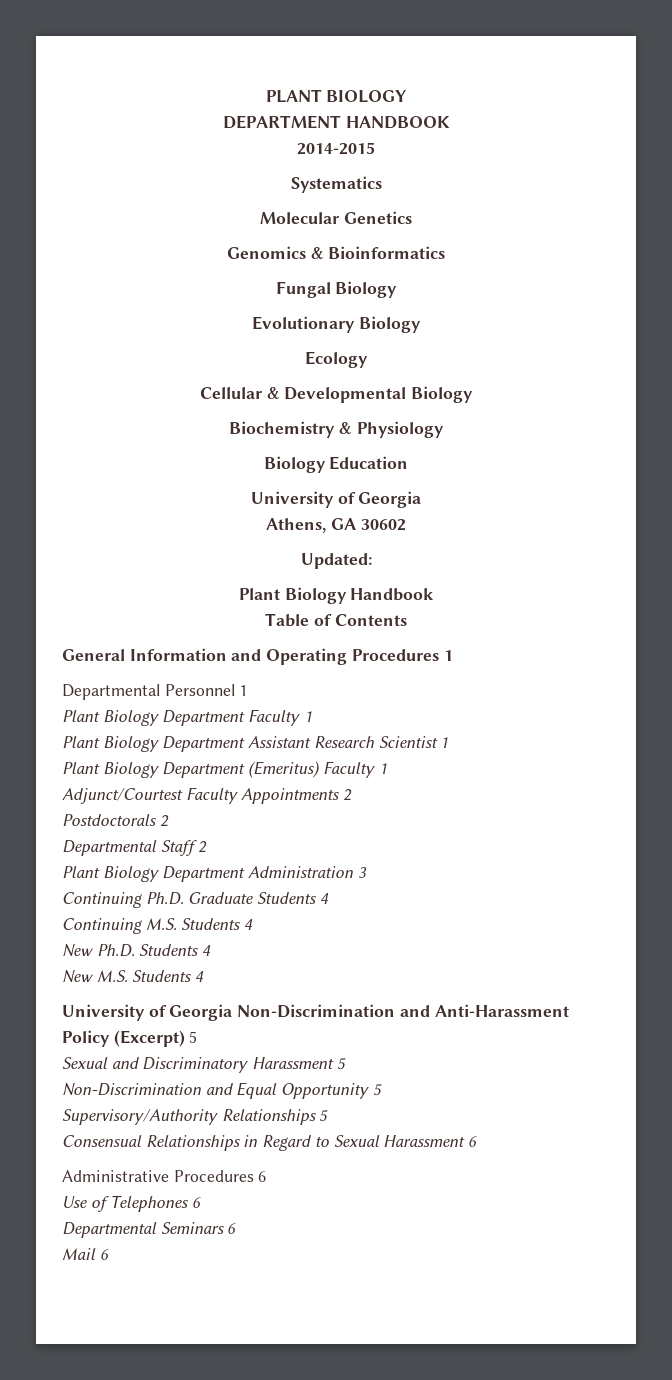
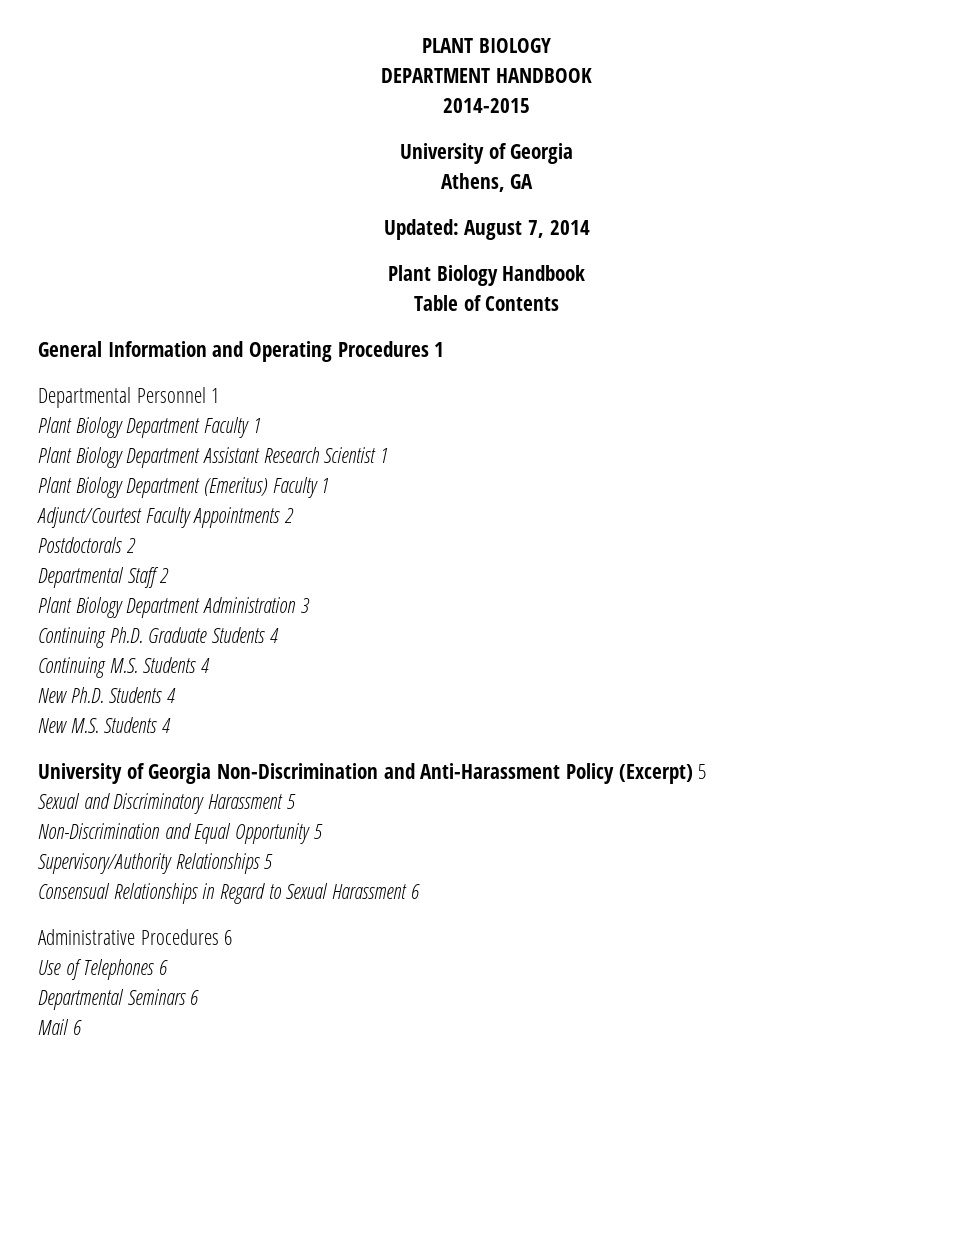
[290,176,382,193] [260,211,412,224] [226,246,446,259] [275,281,398,298] [252,316,421,333] [305,351,368,368] [199,386,474,403] [229,421,444,438] [263,456,409,473] // Systematics // Molecular Genetics // Genomics & Bioinformatics // Fungal Biology // Evolutionary Biology // Ecology // Cellular & Developmental Biology // Biochemistry & Physiology // Biology Education -> (530, 105) none
[360,519,406,531] 30602 -> (534, 181) none
(372, 561) none -> [464,220,590,240] August 7, 2014

